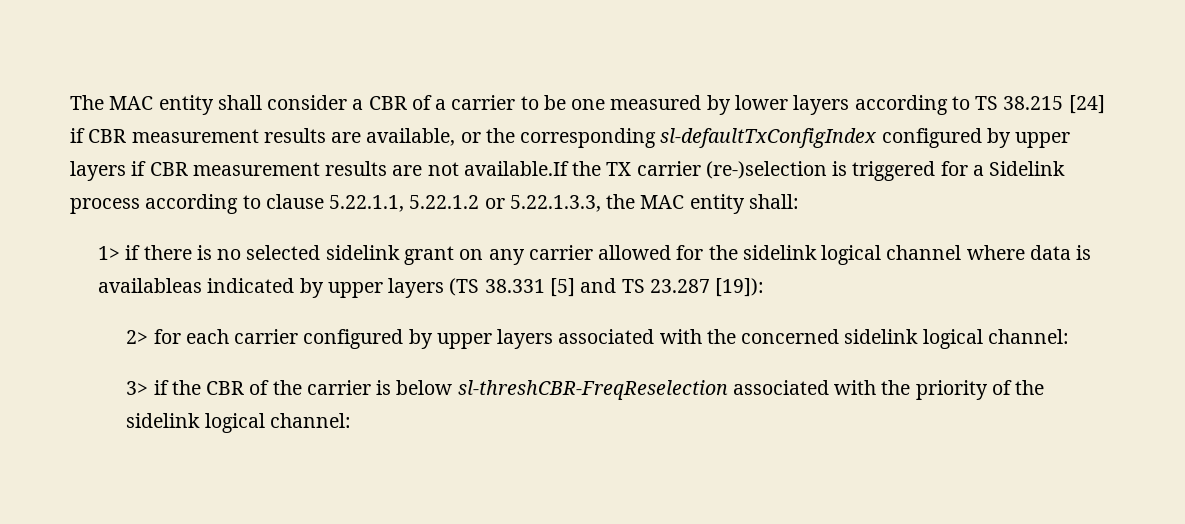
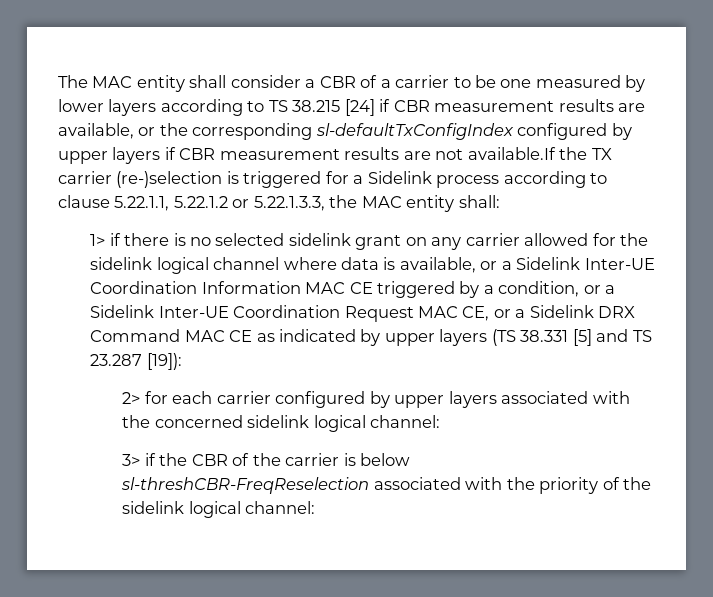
[98,278,203,293] availableas -> [399,257,655,273] [90,281,616,298] [90,305,636,322] [90,329,275,342] available, or a Sidelink Inter-UE Coordination Information MAC CE triggered by a condition, or a Sidelink Inter-UE Coordination Request MAC CE, or a Sidelink DRX Command MAC CE as

